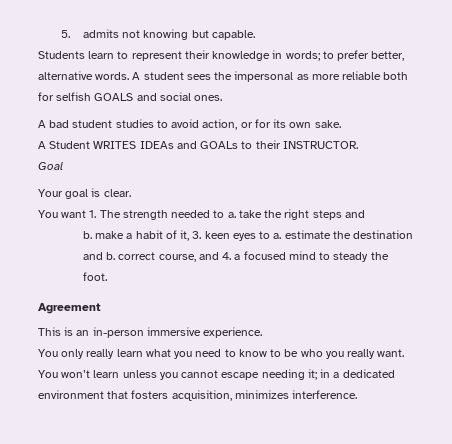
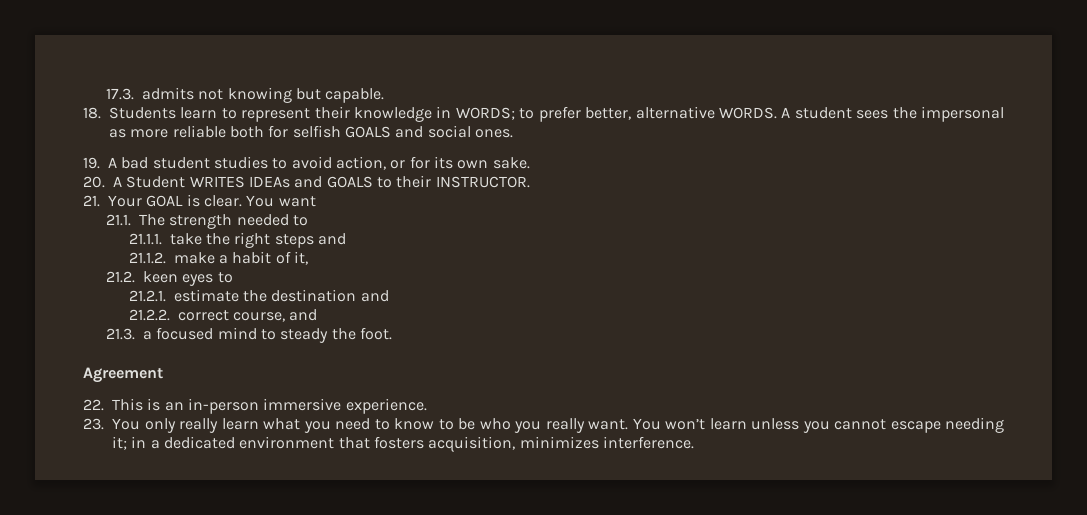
[60,30,70,38] 5. -> [105,88,134,100] 17.3.
(255, 35) none -> [83,107,101,119] 18.
[285,51,320,61] words; -> [455,107,515,120] WORDS;
[95,72,130,80] words. -> [718,107,777,119] WORDS.
(223, 98) none -> [83,157,100,169] 19.
(341, 124) none -> [83,176,105,188] 20.
[200,141,239,149] GOALs -> [326,176,373,188] GOALS
[38,162,63,170] [38,189,89,199] Goal // Your goal -> [83,195,184,207] 21. Your GOAL
(131, 193) // -> (242, 201) none
[89,210,97,218] 1. -> [105,214,131,226] // 21.1.
[227,212,236,218] a. -> [128,233,162,245] // 21.1.1.
[83,231,93,239] b. -> [128,252,166,264] 21.1.2.
[192,231,202,239] 3. -> [105,271,135,283] // 21.2.
[273,233,282,239] a. -> [128,290,166,302] // 21.2.1.
[106,252,116,260] b. -> [128,309,170,321] // 21.2.2.
[222,252,232,260] 4. -> [105,328,135,340] // 21.3.
(101, 308) none -> [83,399,104,411] 22.
(263, 332) none -> [83,418,104,430] 23.

